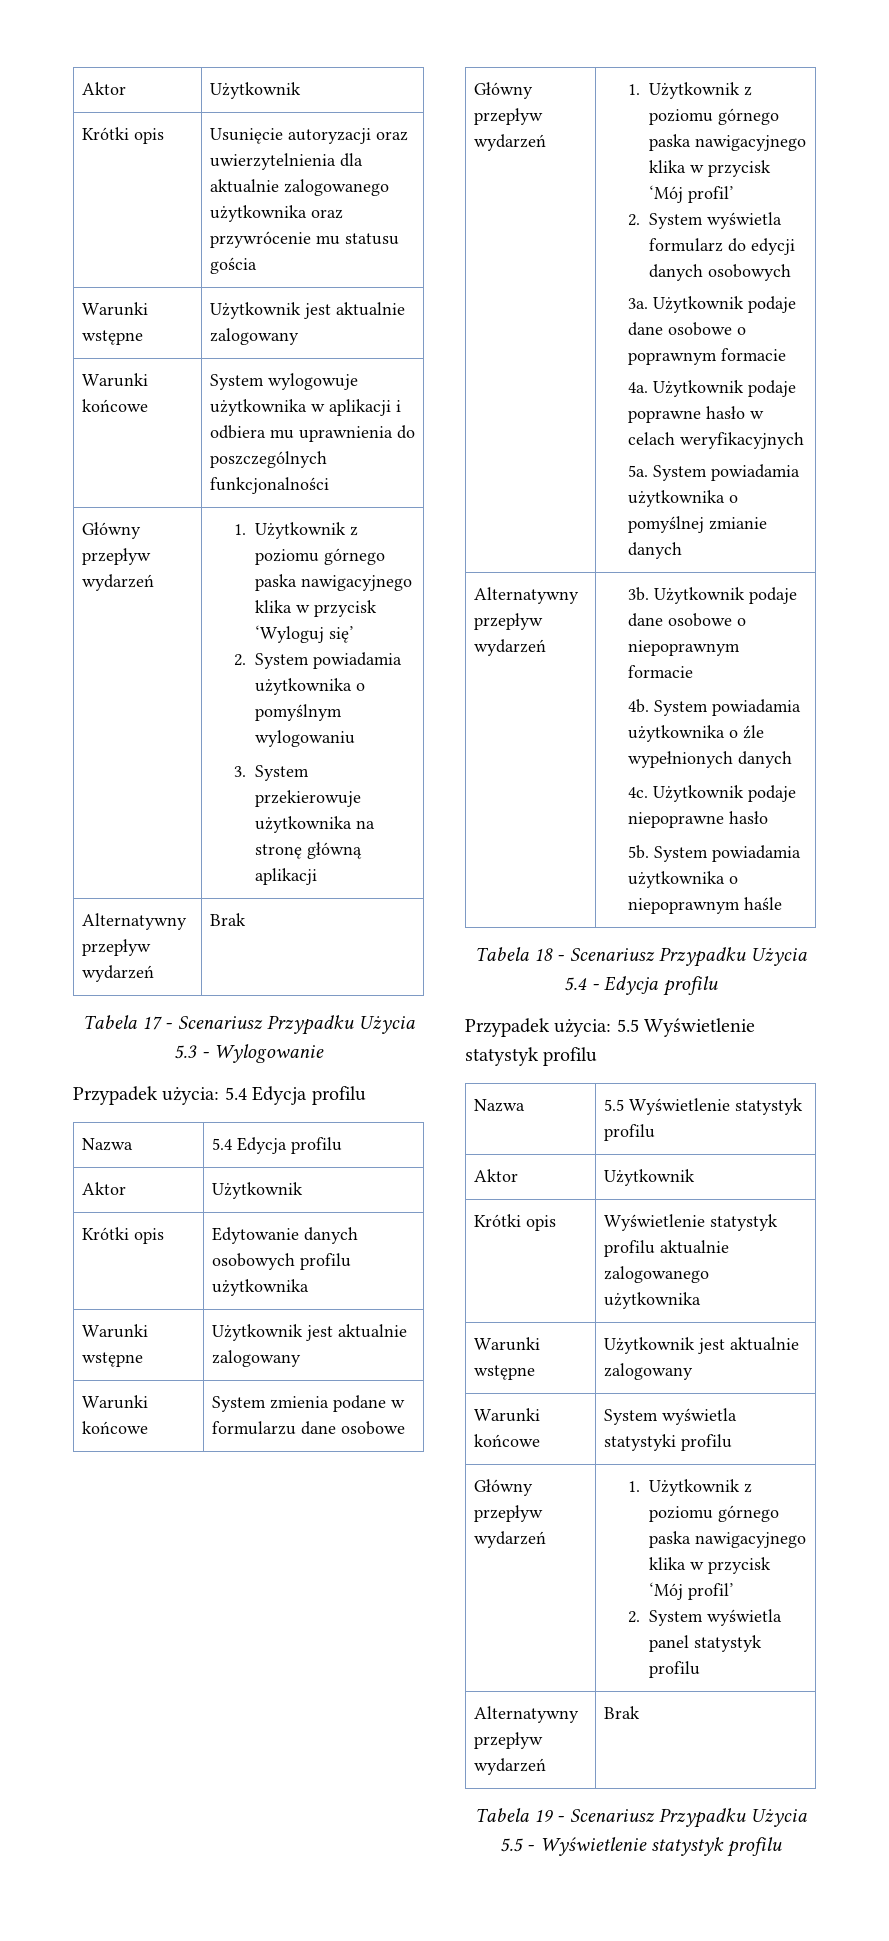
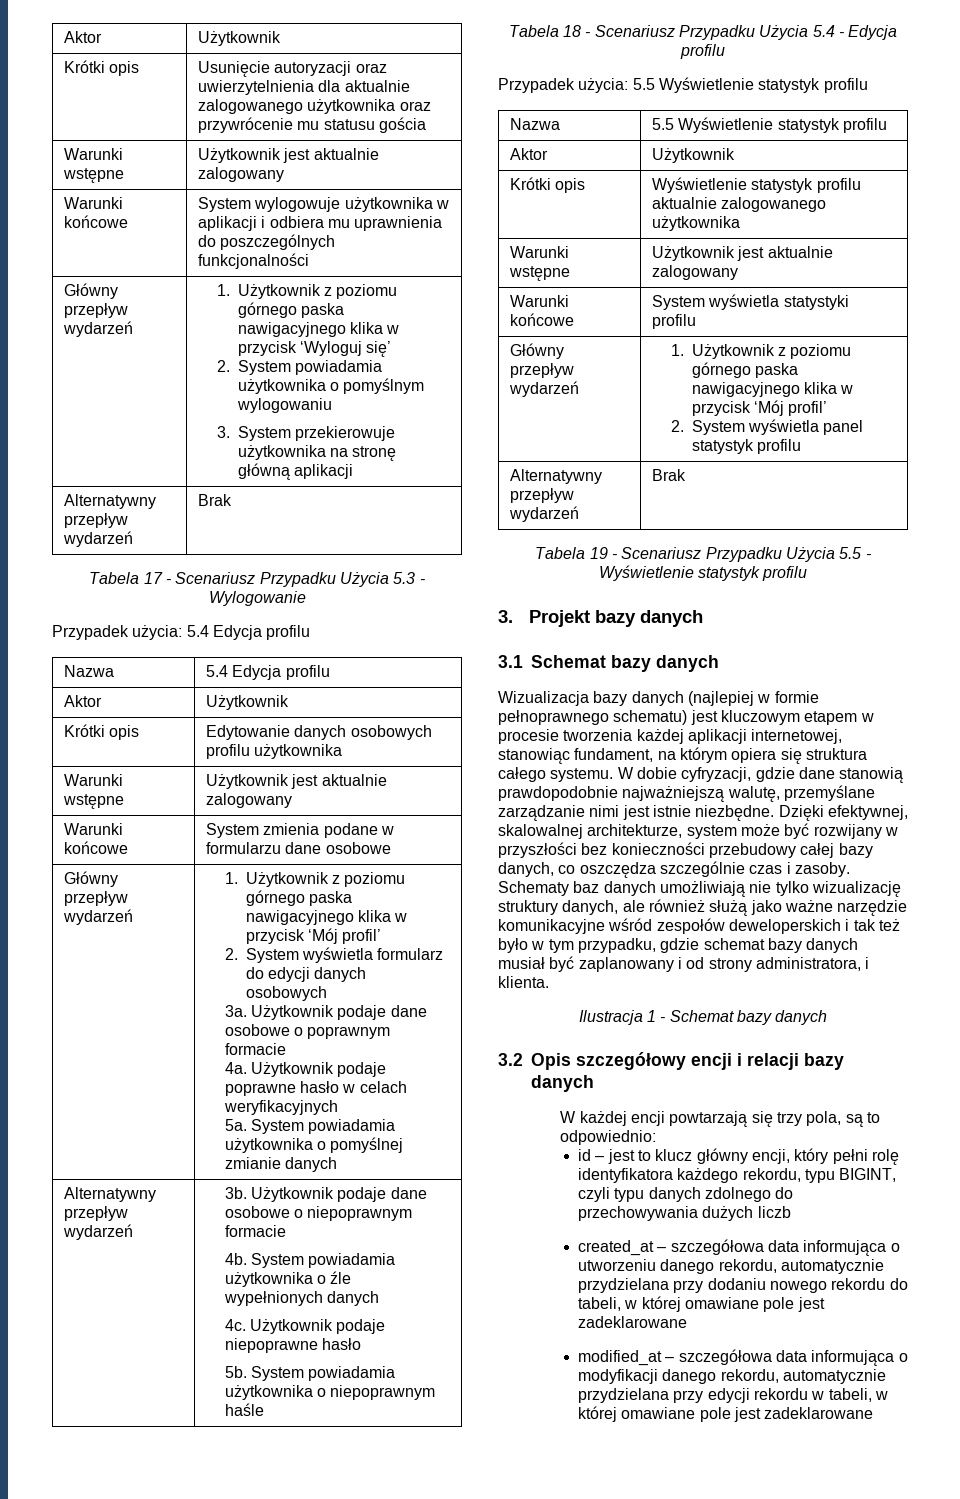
(783, 1847) none -> [498,610,704,627] [498,655,719,672] [498,691,819,706] [498,710,874,725] [498,729,843,744] [498,747,867,764] [498,767,904,783] [498,785,875,802] [498,805,908,821] [498,823,898,839] [498,842,873,858] [498,861,850,878] [498,881,901,897] [498,899,908,916] [498,918,900,934] [498,938,859,953] [498,956,870,972] [498,976,549,988] [578,1010,828,1025] [498,1052,844,1070] [531,1075,594,1092] [560,1111,880,1127] [560,1130,657,1145] [577,1148,899,1165] [577,1168,897,1183] [577,1187,794,1202] [577,1206,791,1221] [577,1239,900,1256] [577,1259,884,1274] [577,1278,908,1293] [577,1296,825,1312] [577,1316,687,1328] [577,1349,908,1366] [577,1369,886,1384] [577,1388,888,1403] [577,1406,874,1422] // 3. Projekt bazy danych // 3.1 Schemat bazy danych // Wizualizacja bazy danych (najlepiej w formie pełnoprawnego schematu) jest kluczowym etapem w procesie tworzenia każdej aplikacji internetowej, stanowiąc fundament, na którym opiera się struktura całego systemu. W dobie cyfryzacji, gdzie dane stanowią prawdopodobnie najważniejszą walutę, przemyślane zarządzanie nimi jest istnie niezbędne. Dzięki efektywnej, skalowalnej architekturze, system może być rozwijany w przyszłości bez konieczności przebudowy całej bazy danych, co oszczędza szczególnie czas i zasoby. Schematy baz danych umożliwiają nie tylko wizualizację struktury danych, ale również służą jako ważne narzędzie komunikacyjne wśród zespołów deweloperskich i tak też było w tym przypadku, gdzie schemat bazy danych musiał być zaplanowany i od strony administratora, i klienta. // Ilustracja 1 - Schemat bazy danych // 3.2 Opis szczegółowy encji i relacji bazy danych // W każdej encji powtarzają się trzy pola, są to odpowiednio: // id – jest to klucz główny encji, który pełni rolę identyfikatora każdego rekordu, typu BIGINT, czyli typu danych zdolnego do przechowywania dużych liczb // created_at – szczegółowa data informująca o utworzeniu danego rekordu, automatycznie przydzielana przy dodaniu nowego rekordu do tabeli, w której omawiane pole jest zadeklarowane // modified_at – szczegółowa data informująca o modyfikacji danego rekordu, automatycznie przydzielana przy edycji rekordu w tabeli, w której omawiane pole jest zadeklarowane

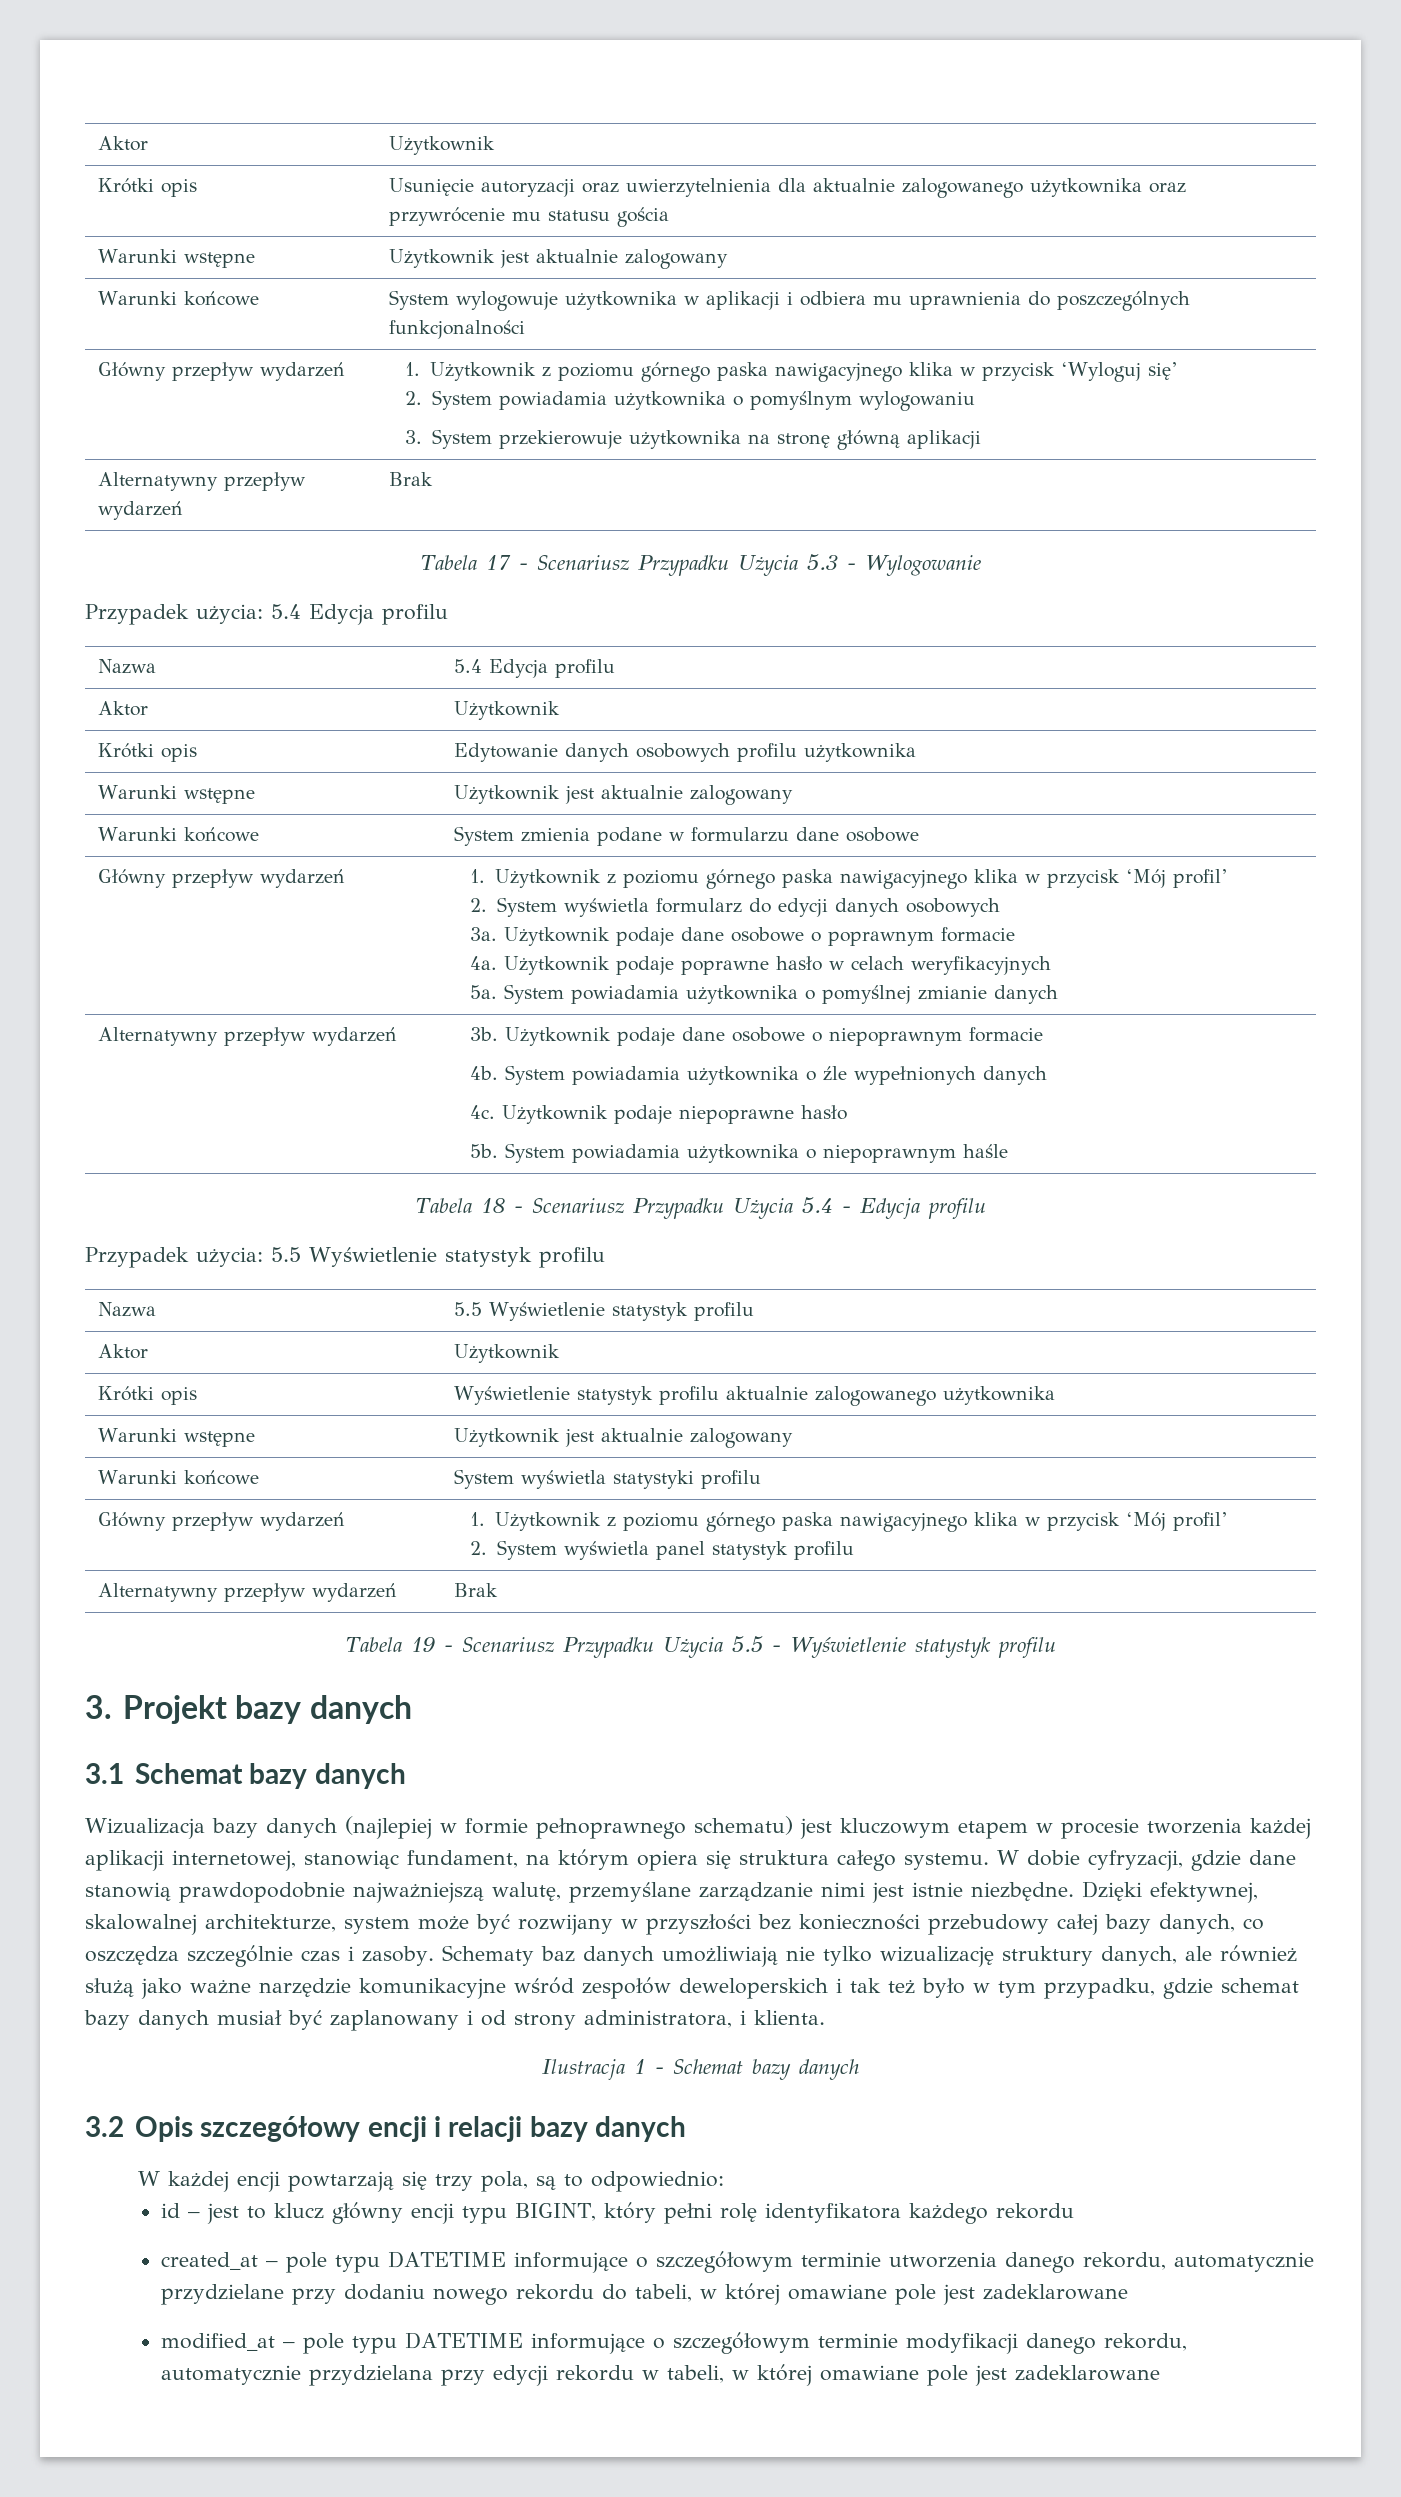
[751,1149,790,1164] encji, -> [411,2203,597,2224] encji typu BIGINT,
[742,1168,897,1183] [577,1187,794,1202] [577,1206,791,1221] [577,1239,900,1256] [577,1259,884,1274] [577,1278,669,1293] rekordu, typu BIGINT, czyli typu danych zdolnego do przechowywania dużych liczb // created_at – szczegółowa data informująca o utworzeniu danego rekordu, automatycznie przydzielana -> [996,2203,1075,2219] [161,2251,1315,2273] [161,2284,285,2305] rekordu // created_at – pole typu DATETIME informujące o szczegółowym terminie utworzenia danego rekordu, automatycznie przydzielane
[678,1349,908,1366] szczegółowa data informująca o -> [303,2332,899,2354] pole typu DATETIME informujące o szczegółowym terminie

